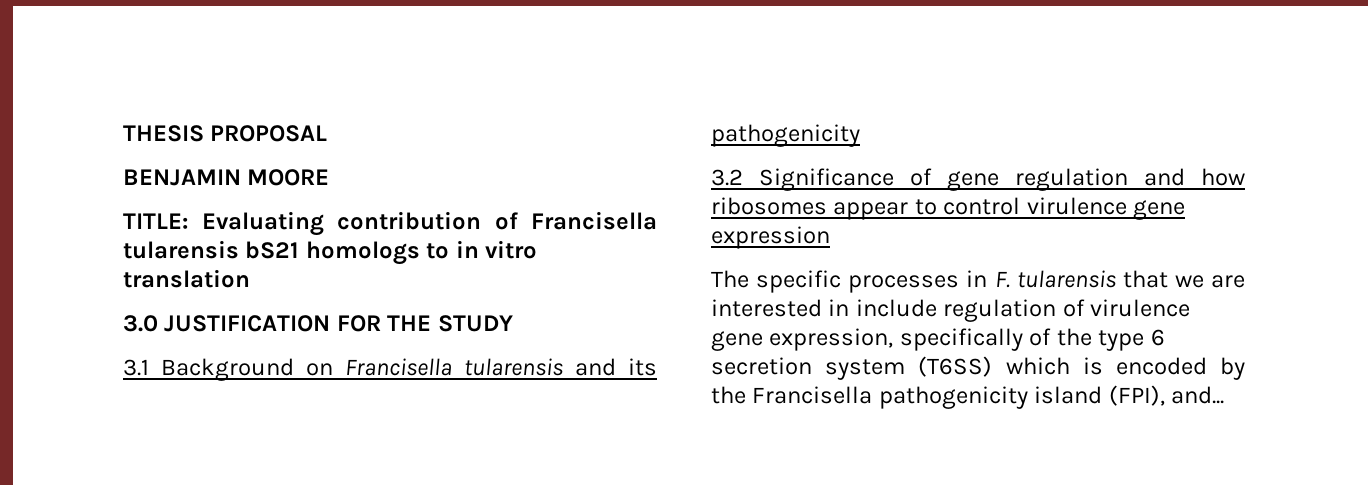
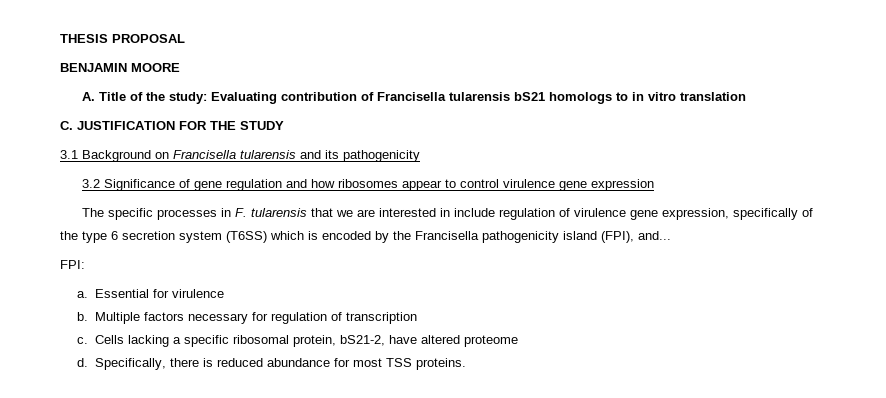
[123,213,188,229] TITLE: -> [81,92,207,104] A. Title of the study:
[123,315,158,332] 3.0 -> [60,121,73,130] C.
(1225, 395) none -> [60,260,85,269] [77,289,224,298] [77,312,417,324] [77,335,518,347] [77,358,466,370] // FPI: // a. Essential for virulence // b. Multiple factors necessary for regulation of transcription // c. Cells lacking a specific ribosomal protein, bS21-2, have altered proteome // d. Specifically, there is reduced abundance for most TSS proteins.

